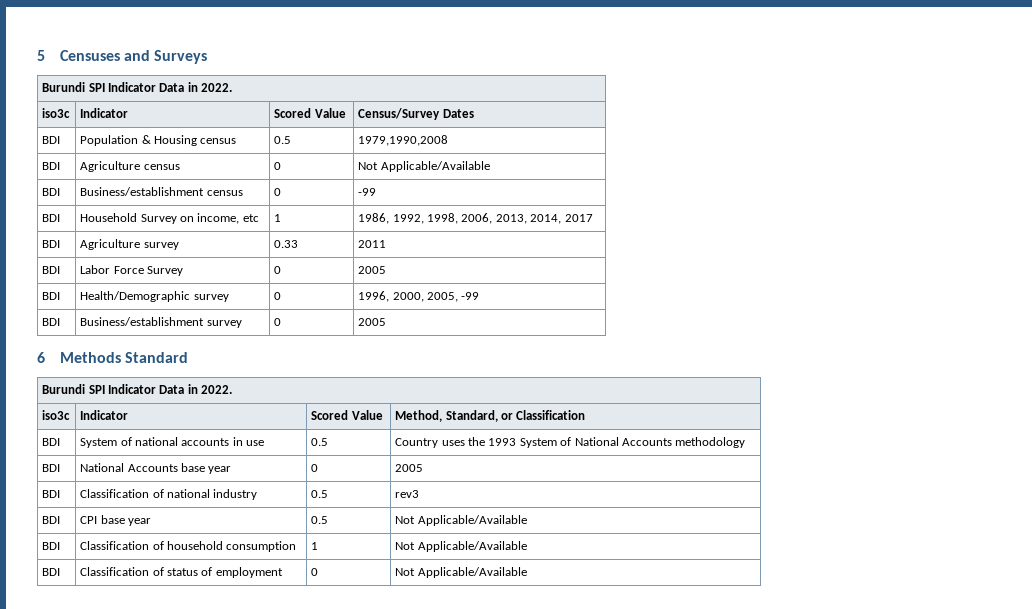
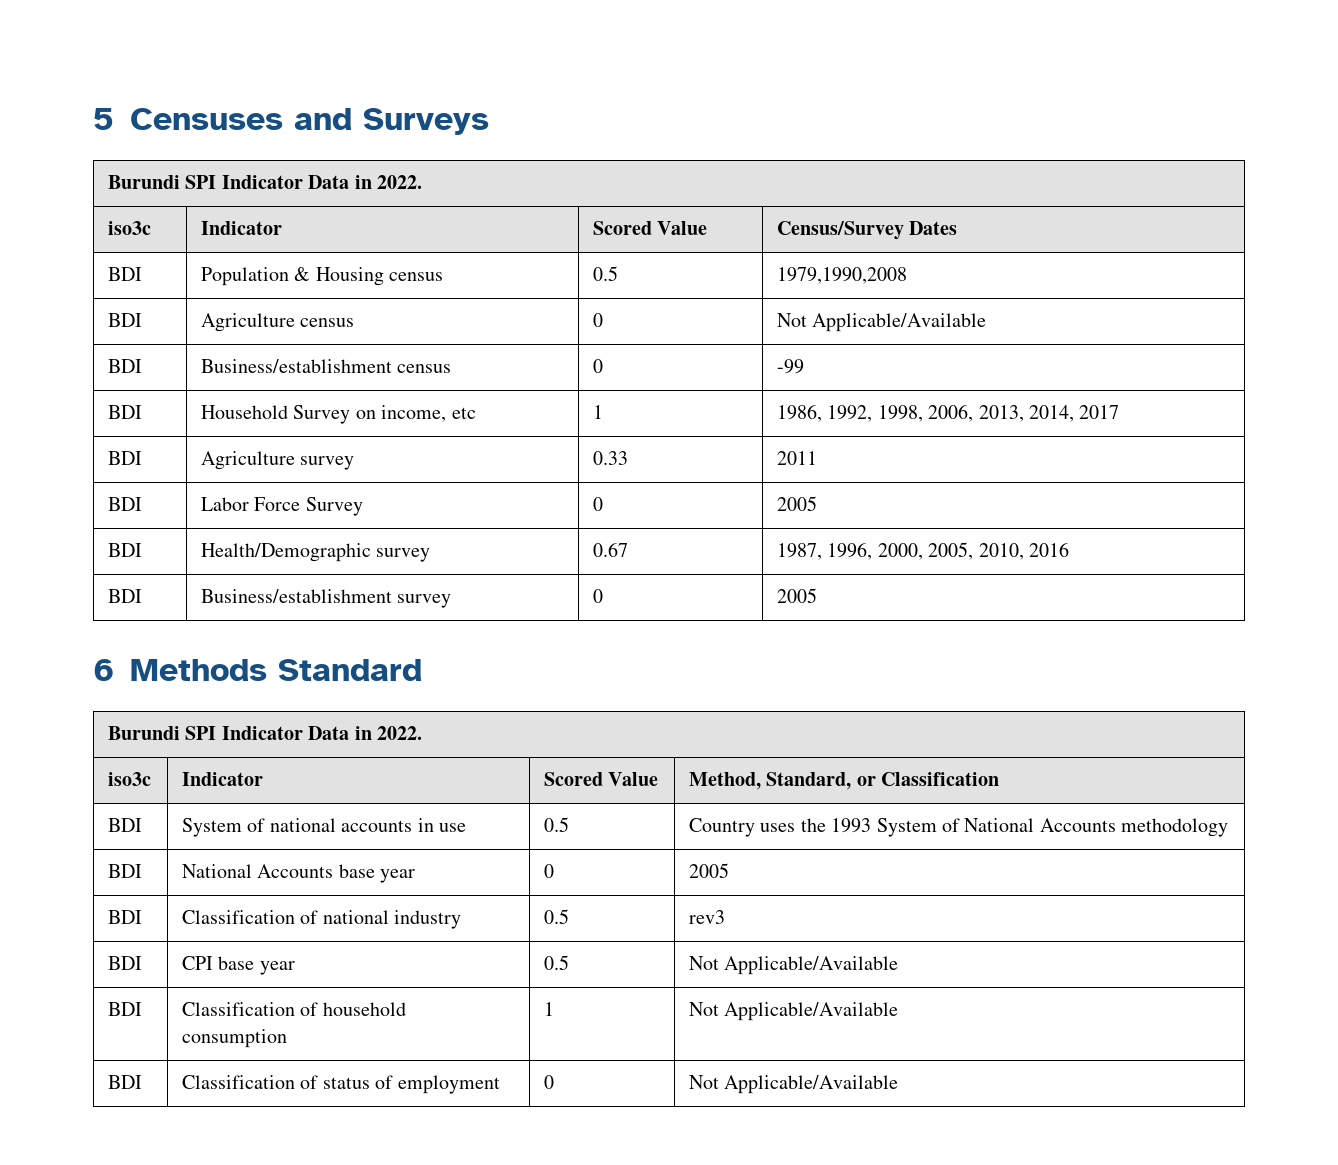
[274,292,282,300] 0 | -> [593,542,629,557] [777,543,823,560] 0.67 | 1987,
[461,292,480,300] -99 -> [978,542,1070,560] 2010, 2016

